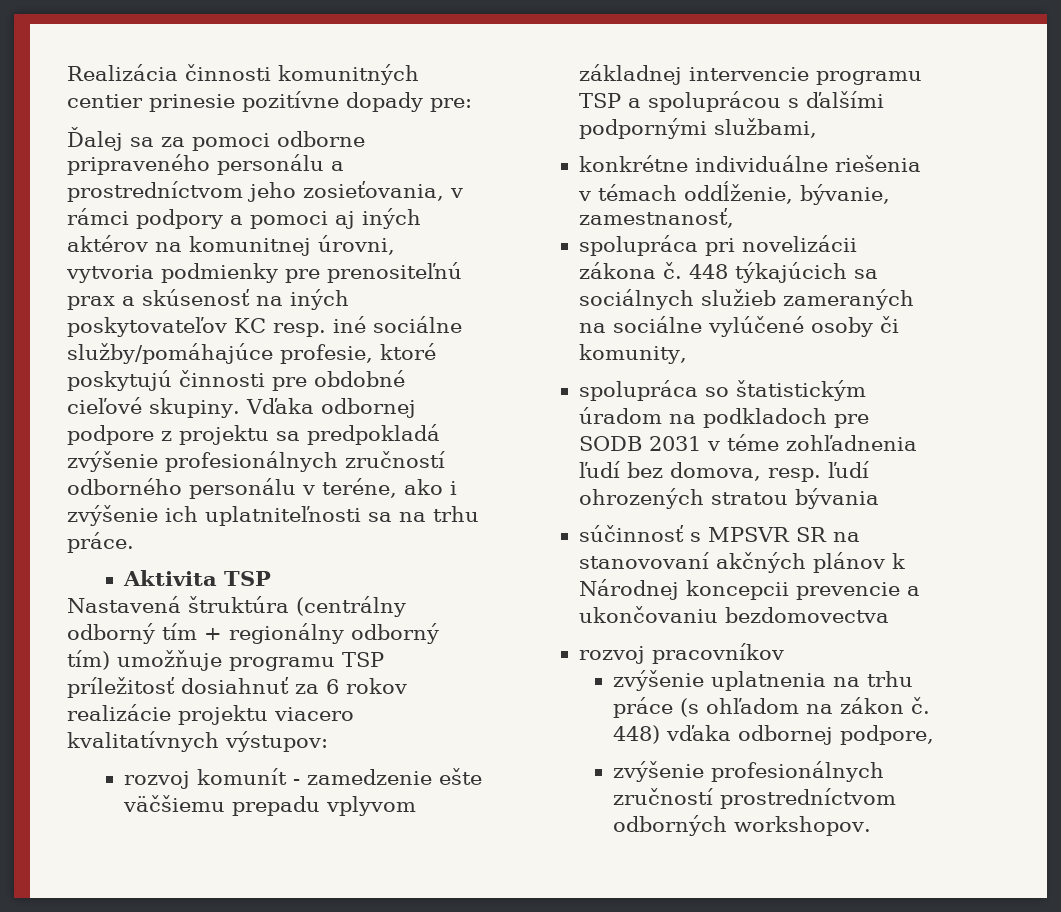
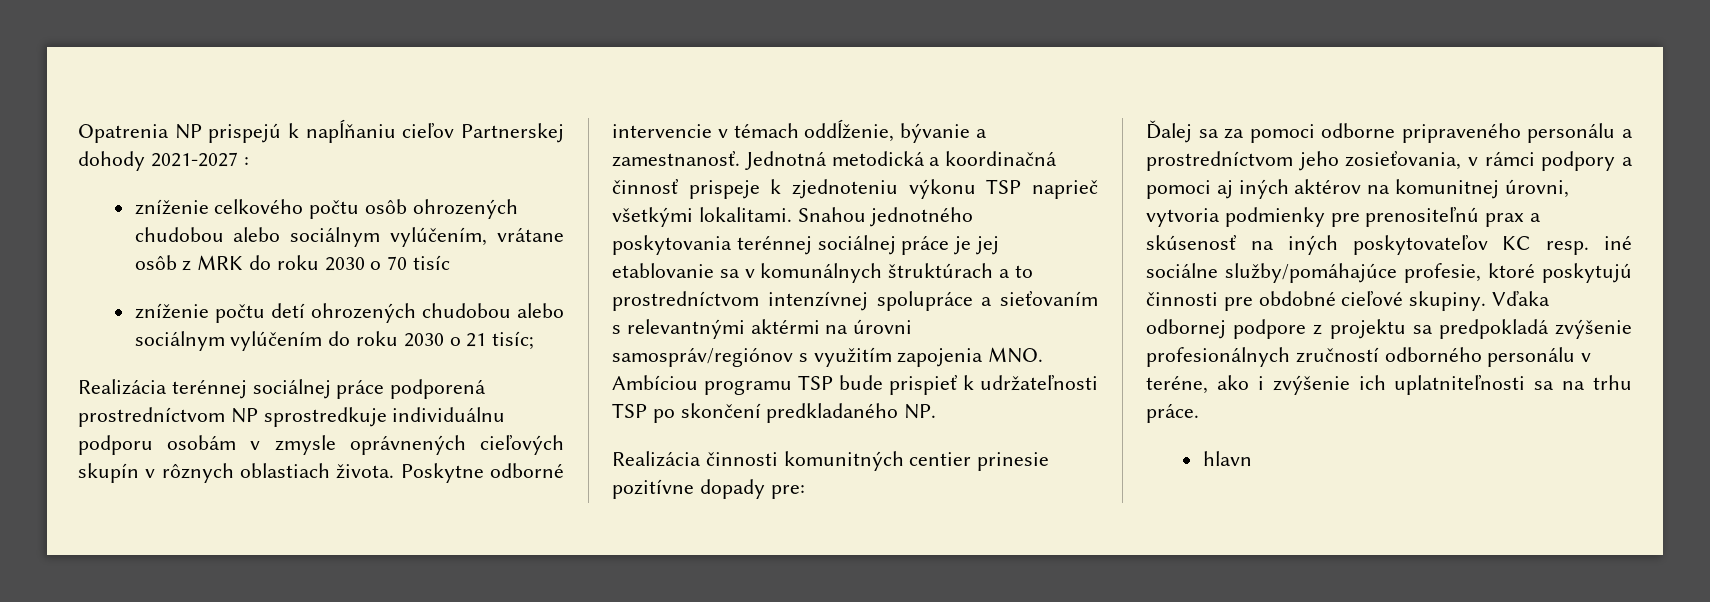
(67, 72) none -> [78,119,564,143] [78,151,249,171] [134,199,518,219] [134,227,564,247] [134,255,451,271] [134,303,564,323] [134,331,535,351] [78,379,487,399] [78,407,506,427] [78,435,564,455] [78,463,564,483] [612,119,988,143] [612,151,1058,170] [612,179,1098,199] [612,207,974,227] [612,235,1000,255] [612,263,1033,283] [612,291,1098,311] [612,319,913,339] [612,347,1044,367] [612,375,1098,395] [612,403,937,423] Opatrenia NP prispejú k napĺňaniu cieľov Partnerskej dohody 2021-2027 : // zníženie celkového počtu osôb ohrozených chudobou alebo sociálnym vylúčením, vrátane osôb z MRK do roku 2030 o 70 tisíc // zníženie počtu detí ohrozených chudobou alebo sociálnym vylúčením do roku 2030 o 21 tisíc; // Realizácia terénnej sociálnej práce podporená prostredníctvom NP sprostredkuje individuálnu podporu osobám v zmysle oprávnených cieľových skupín v rôznych oblastiach života. Poskytne odborné intervencie v témach oddĺženie, bývanie a zamestnanosť. Jednotná metodická a koordinačná činnosť prispeje k zjednoteniu výkonu TSP naprieč všetkými lokalitami. Snahou jednotného poskytovania terénnej sociálnej práce je jej etablovanie sa v komunálnych štruktúrach a to prostredníctvom intenzívnej spolupráce a sieťovaním s relevantnými aktérmi na úrovni samospráv/regiónov s využitím zapojenia MNO. Ambíciou programu TSP bude prispieť k udržateľnosti TSP po skončení predkladaného NP. //
[123,570,272,586] [67,596,406,617] [67,623,439,644] [67,650,384,671] [67,677,407,698] [67,704,354,725] [67,731,328,752] [124,768,483,789] [123,795,417,816] [579,64,923,85] [579,91,885,112] [579,118,818,139] [579,155,922,172] [578,181,891,205] [579,208,735,228] [579,235,858,256] [579,262,879,283] [579,289,915,310] [579,316,900,337] [579,344,688,364] [579,380,867,401] [579,407,870,428] [579,434,918,451] [579,461,870,482] [579,488,880,509] [579,525,861,542] [579,552,906,573] [579,579,921,600] [579,606,890,623] [579,643,785,664] [613,670,914,691] [613,697,931,718] [613,725,935,745] [613,761,885,782] [613,788,897,809] [613,815,872,836] Aktivita TSP // Nastavená štruktúra (centrálny odborný tím + regionálny odborný tím) umožňuje programu TSP príležitosť dosiahnuť za 6 rokov realizácie projektu viacero kvalitatívnych výstupov: // rozvoj komunít - zamedzenie ešte väčšiemu prepadu vplyvom základnej intervencie programu TSP a spoluprácou s ďalšími podpornými službami, // konkrétne individuálne riešenia v témach oddĺženie, bývanie, zamestnanosť, // spolupráca pri novelizácii zákona č. 448 týkajúcich sa sociálnych služieb zameraných na sociálne vylúčené osoby či komunity, // spolupráca so štatistickým úradom na podkladoch pre SODB 2031 v téme zohľadnenia ľudí bez domova, resp. ľudí ohrozených stratou bývania // súčinnosť s MPSVR SR na stanovovaní akčných plánov k Národnej koncepcii prevencie a ukončovaniu bezdomovectva // rozvoj pracovníkov // zvýšenie uplatnenia na trhu práce (s ohľadom na zákon č. 448) vďaka odbornej podpore, // zvýšenie profesionálnych zručností prostredníctvom odborných workshopov. -> [1202,451,1252,466] hlavn

